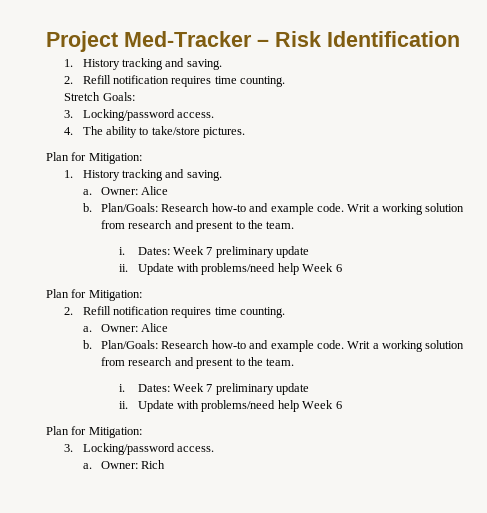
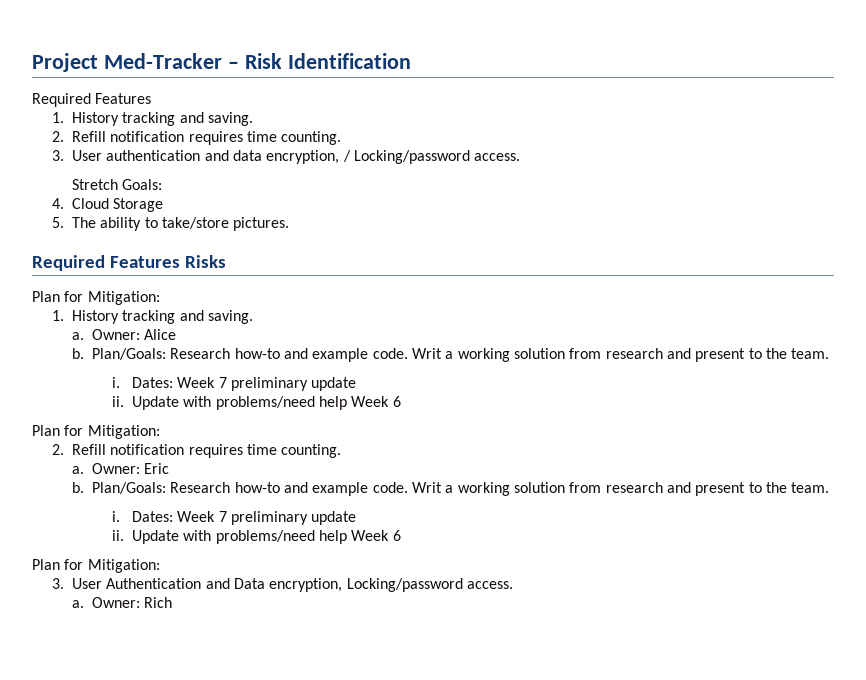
(460, 39) none -> [32,93,152,107] // Required Features
[64,92,135,101] [64,109,215,121] [64,127,74,135] Stretch Goals: // 3. Locking/password access. // 4. -> [52,150,521,164] [72,179,163,190] [52,198,164,212] [52,217,65,228] 3. User authentication and data encryption, / Locking/password access. // Stretch Goals: // 4. Cloud Storage // 5.
(246, 132) none -> [32,255,226,271] // Required Features Risks
[141,323,169,332] Alice -> [144,463,170,474] Eric
(74, 448) none -> [72,578,343,592] User Authentication and Data encryption,

